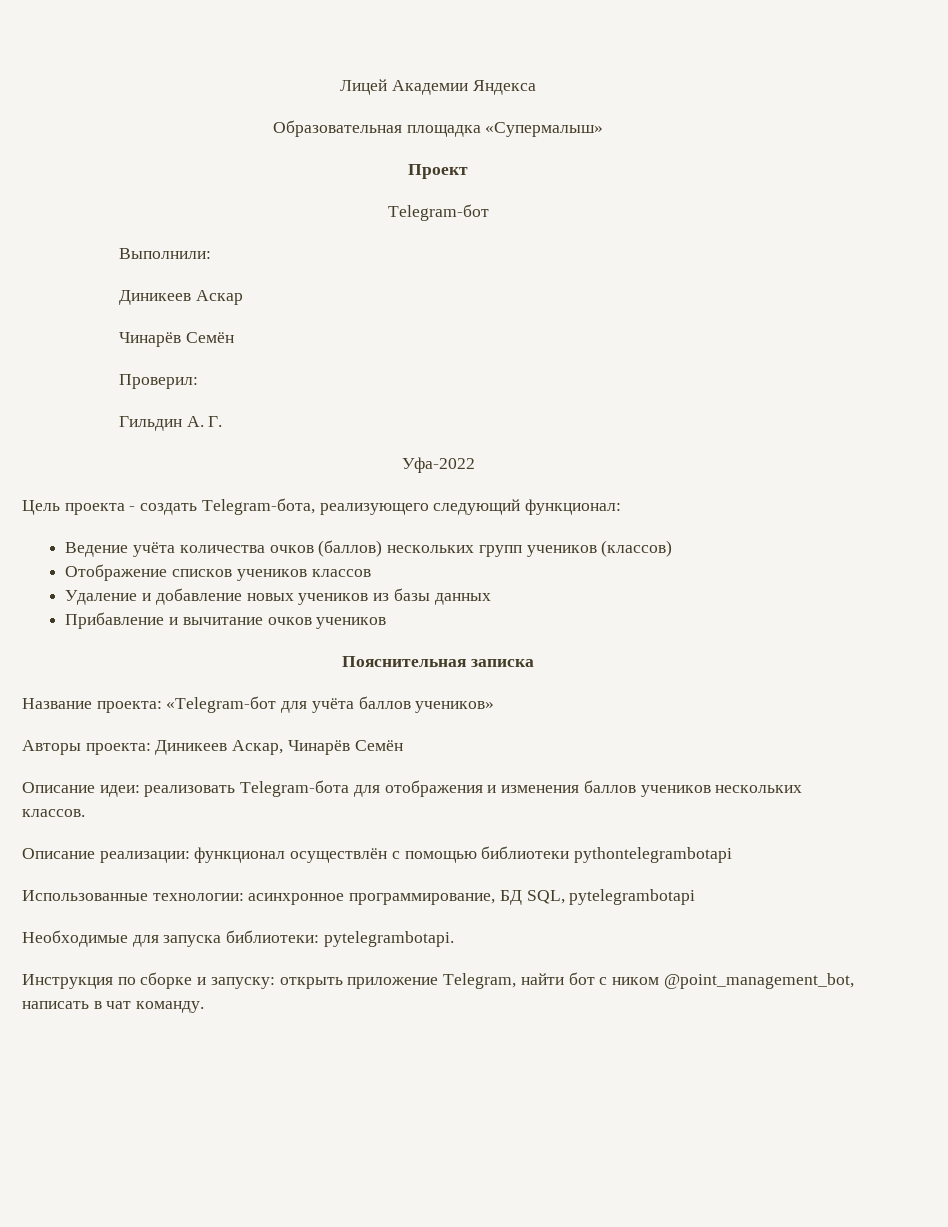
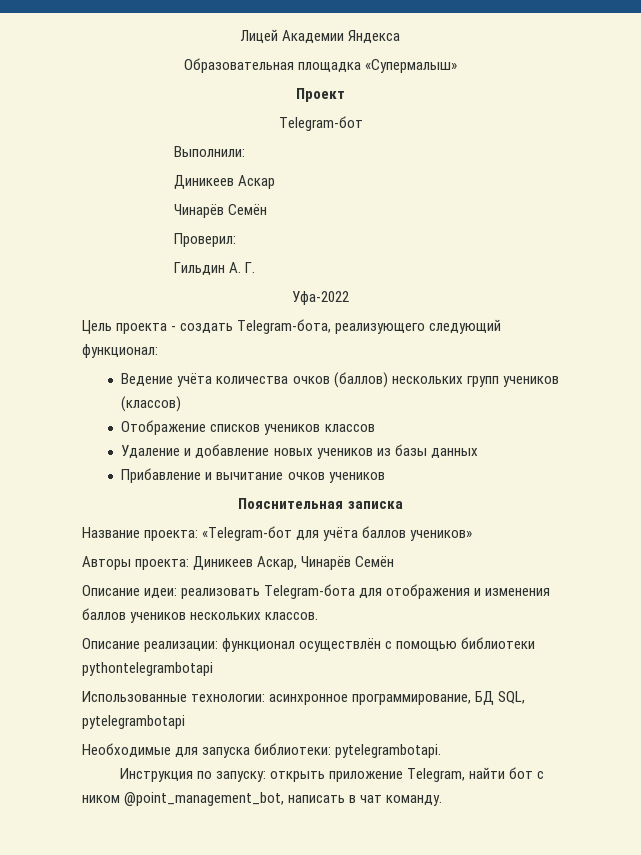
[140,972,207,989] сборке и -> (212, 775) none

